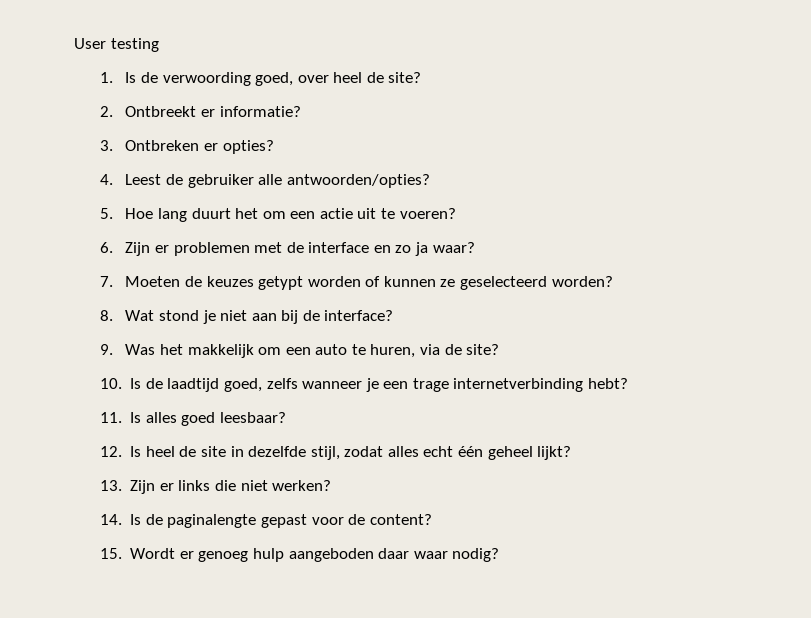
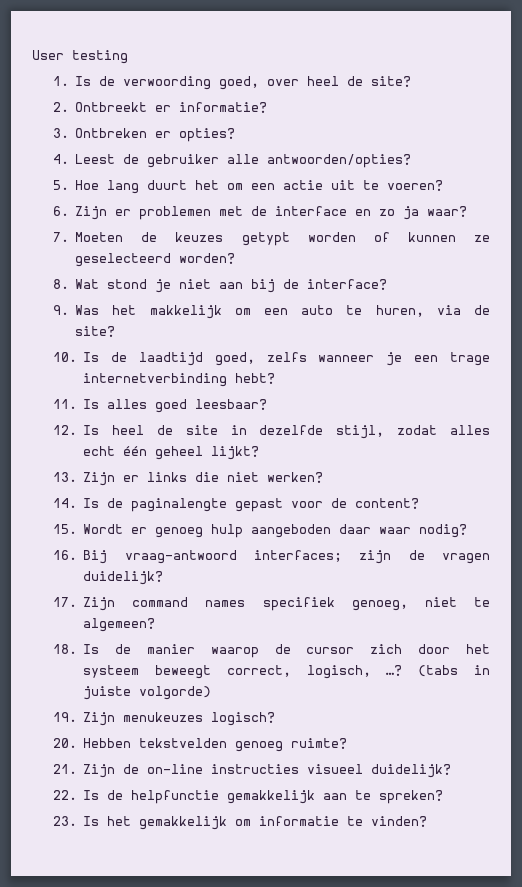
(500, 555) none -> [52,550,490,564] [83,571,164,585] [52,597,490,611] [83,618,156,632] [52,644,490,658] [83,665,490,679] [83,686,212,700] [52,712,276,726] [52,738,348,752] [52,764,452,778] [52,790,444,804] [52,816,428,830] // 16. Bij vraag-antwoord interfaces; zijn de vragen duidelijk? // 17. Zijn command names specifiek genoeg, niet te algemeen? // 18. Is de manier waarop de cursor zich door het systeem beweegt correct, logisch, …? (tabs in juiste volgorde) // 19. Zijn menukeuzes logisch? // 20. Hebben tekstvelden genoeg ruimte? // 21. Zijn de on-line instructies visueel duidelijk? // 22. Is de helpfunctie gemakkelijk aan te spreken? // 23. Is het gemakkelijk om informatie te vinden?

